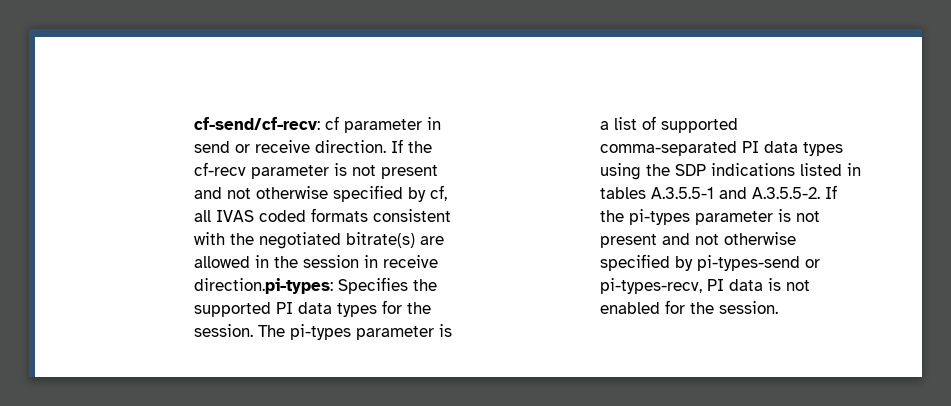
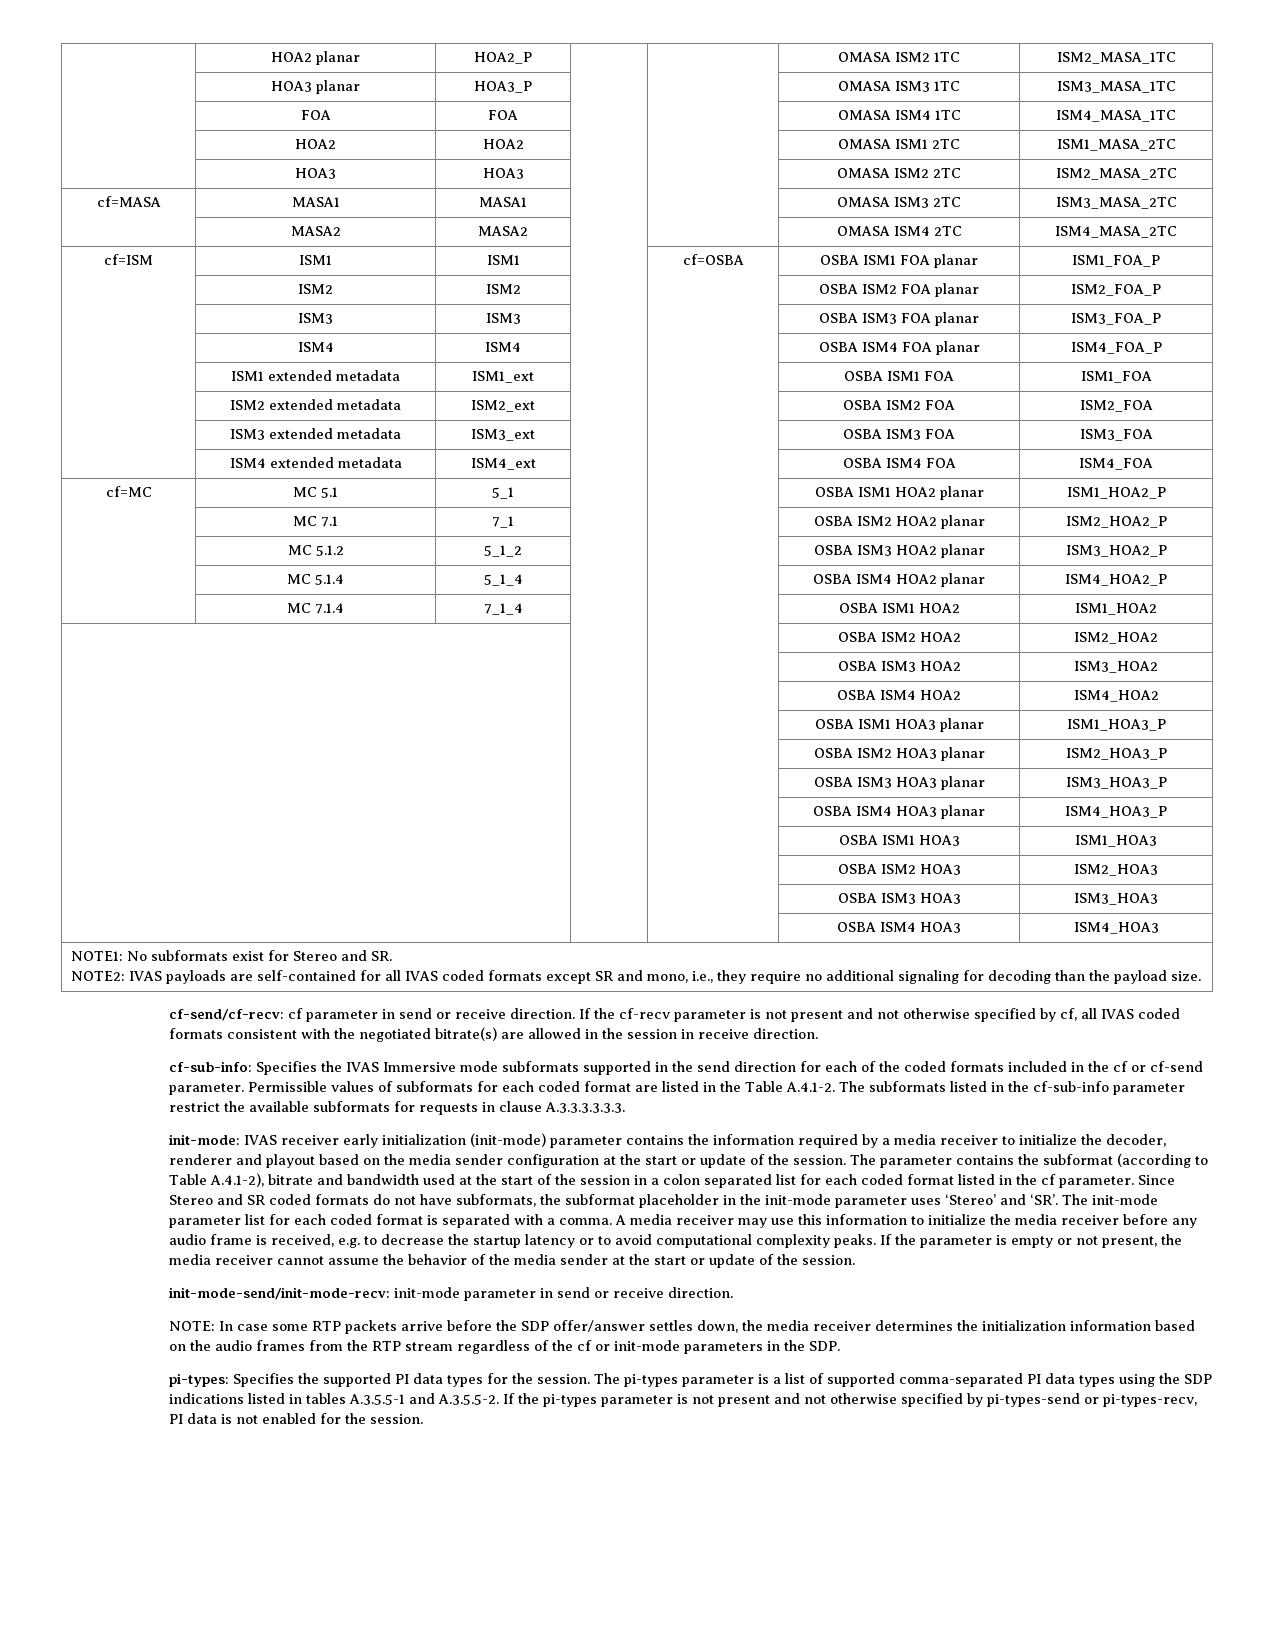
(193, 123) none -> [271,51,360,65] [474,52,532,64] [838,52,961,62] [1056,52,1176,64] [271,80,360,94] [474,81,532,93] [838,81,961,92] [1056,81,1176,93] [300,110,331,120] [488,110,518,120] [837,110,961,120] [1056,110,1176,122] [295,139,336,149] [482,139,524,149] [838,139,961,149] [1056,139,1176,151] [295,168,336,179] [482,168,524,179] [837,168,962,178] [1055,168,1177,180] [96,196,161,207] [291,197,340,207] [479,197,527,207] [837,197,962,208] [1055,197,1177,209] [290,226,341,236] [478,226,528,236] [836,226,962,236] [1055,226,1177,238] [104,254,153,265] [299,255,332,265] [486,255,520,265] [682,254,744,265] [820,254,979,268] [1072,255,1160,267] [298,284,333,294] [485,284,521,294] [819,283,980,297] [1071,284,1161,296] [298,313,333,324] [485,313,521,324] [819,312,980,326] [1071,313,1161,325] [297,342,334,352] [485,342,521,352] [818,341,980,355] [1070,342,1162,354] [231,370,400,381] [472,371,534,383] [844,371,955,381] [1080,371,1152,383] [230,399,401,410] [471,400,535,412] [843,400,956,410] [1079,400,1153,412] [230,428,401,440] [471,429,535,441] [843,429,956,440] [1079,429,1153,441] [229,457,402,468] [470,458,536,470] [842,458,956,468] [1079,458,1153,470] [105,486,152,497] [293,487,338,498] [492,487,514,499] [814,486,984,500] [1066,487,1166,499] [293,516,338,527] [492,516,514,528] [813,515,985,529] [1065,516,1167,528] [287,545,344,556] [484,545,522,557] [813,544,985,558] [1065,545,1167,557] [287,574,344,585] [483,574,523,586] [813,573,986,587] [1065,574,1167,586] [287,603,344,614] [483,603,523,615] [838,603,960,613] [1075,603,1157,615] [837,632,961,642] [1074,632,1158,644] [837,661,961,672] [1074,661,1158,673] [837,690,962,700] [1073,690,1159,702] [814,718,984,732] [1066,719,1166,731] [813,747,985,761] [1065,748,1167,760] [813,776,985,790] [1065,777,1167,789] [813,805,986,819] [1065,806,1167,818] [838,835,960,846] [1075,835,1157,847] [837,864,961,875] [1074,864,1158,876] [837,893,961,904] [1074,893,1158,905] [837,922,962,933] [1073,922,1159,934] [70,950,392,961] [70,970,1201,984] | HOA2 planar | HOA2_P | | | OMASA ISM2 1TC | ISM2_MASA_1TC // | HOA3 planar | HOA3_P | | | OMASA ISM3 1TC | ISM3_MASA_1TC // | FOA | FOA | | | OMASA ISM4 1TC | ISM4_MASA_1TC // | HOA2 | HOA2 | | | OMASA ISM1 2TC | ISM1_MASA_2TC // | HOA3 | HOA3 | | | OMASA ISM2 2TC | ISM2_MASA_2TC // cf=MASA | MASA1 | MASA1 | | | OMASA ISM3 2TC | ISM3_MASA_2TC // | MASA2 | MASA2 | | | OMASA ISM4 2TC | ISM4_MASA_2TC // cf=ISM | ISM1 | ISM1 | | cf=OSBA | OSBA ISM1 FOA planar | ISM1_FOA_P // | ISM2 | ISM2 | | | OSBA ISM2 FOA planar | ISM2_FOA_P // | ISM3 | ISM3 | | | OSBA ISM3 FOA planar | ISM3_FOA_P // | ISM4 | ISM4 | | | OSBA ISM4 FOA planar | ISM4_FOA_P // | ISM1 extended metadata | ISM1_ext | | | OSBA ISM1 FOA | ISM1_FOA // | ISM2 extended metadata | ISM2_ext | | | OSBA ISM2 FOA | ISM2_FOA // | ISM3 extended metadata | ISM3_ext | | | OSBA ISM3 FOA | ISM3_FOA // | ISM4 extended metadata | ISM4_ext | | | OSBA ISM4 FOA | ISM4_FOA // cf=MC | MC 5.1 | 5_1 | | | OSBA ISM1 HOA2 planar | ISM1_HOA2_P // | MC 7.1 | 7_1 | | | OSBA ISM2 HOA2 planar | ISM2_HOA2_P // | MC 5.1.2 | 5_1_2 | | | OSBA ISM3 HOA2 planar | ISM3_HOA2_P // | MC 5.1.4 | 5_1_4 | | | OSBA ISM4 HOA2 planar | ISM4_HOA2_P // | MC 7.1.4 | 7_1_4 | | | OSBA ISM1 HOA2 | ISM1_HOA2 // | | | OSBA ISM2 HOA2 | ISM2_HOA2 // | | | OSBA ISM3 HOA2 | ISM3_HOA2 // | | | OSBA ISM4 HOA2 | ISM4_HOA2 // | | | OSBA ISM1 HOA3 planar | ISM1_HOA3_P // | | | OSBA ISM2 HOA3 planar | ISM2_HOA3_P // | | | OSBA ISM3 HOA3 planar | ISM3_HOA3_P // | | | OSBA ISM4 HOA3 planar | ISM4_HOA3_P // | | | OSBA ISM1 HOA3 | ISM1_HOA3 // | | | OSBA ISM2 HOA3 | ISM2_HOA3 // | | | OSBA ISM3 HOA3 | ISM3_HOA3 // | | | OSBA ISM4 HOA3 | ISM4_HOA3 // NOTE1: No subformats exist for Stereo and SR. // NOTE2: IVAS payloads are self-contained for all IVAS coded formats except SR and mono, i.e., they require no additional signaling for decoding than the payload size. //
[193,278,333,294] direction.pi-types: -> [753,1028,819,1039] [169,1061,1204,1075] [169,1081,1185,1095] [169,1101,626,1115] [169,1133,1167,1148] [169,1153,1209,1168] [169,1173,1175,1188] [169,1194,1159,1208] [169,1214,1198,1228] [169,1234,1183,1248] [169,1254,856,1268] [169,1287,734,1301] [169,1320,1196,1334] [169,1340,841,1354] [169,1373,230,1387] direction. // cf-sub-info: Specifies the IVAS Immersive mode subformats supported in the send direction for each of the coded formats included in the cf or cf-send parameter. Permissible values of subformats for each coded format are listed in the Table A.4.1-2. The subformats listed in the cf-sub-info parameter restrict the available subformats for requests in clause A.3.3.3.3.3.3. // init-mode: IVAS receiver early initialization (init-mode) parameter contains the information required by a media receiver to initialize the decoder, renderer and playout based on the media sender configuration at the start or update of the session. The parameter contains the subformat (according to Table A.4.1-2), bitrate and bandwidth used at the start of the session in a colon separated list for each coded format listed in the cf parameter. Since Stereo and SR coded formats do not have subformats, the subformat placeholder in the init-mode parameter uses ‘Stereo’ and ‘SR’. The init-mode parameter list for each coded format is separated with a comma. A media receiver may use this information to initialize the media receiver before any audio frame is received, e.g. to decrease the startup latency or to avoid computational complexity peaks. If the parameter is empty or not present, the media receiver cannot assume the behavior of the media sender at the start or update of the session. // init-mode-send/init-mode-recv: init-mode parameter in send or receive direction. // NOTE: In case some RTP packets arrive before the SDP offer/answer settles down, the media receiver determines the initialization information based on the audio frames from the RTP stream regardless of the cf or init-mode parameters in the SDP. // pi-types:

